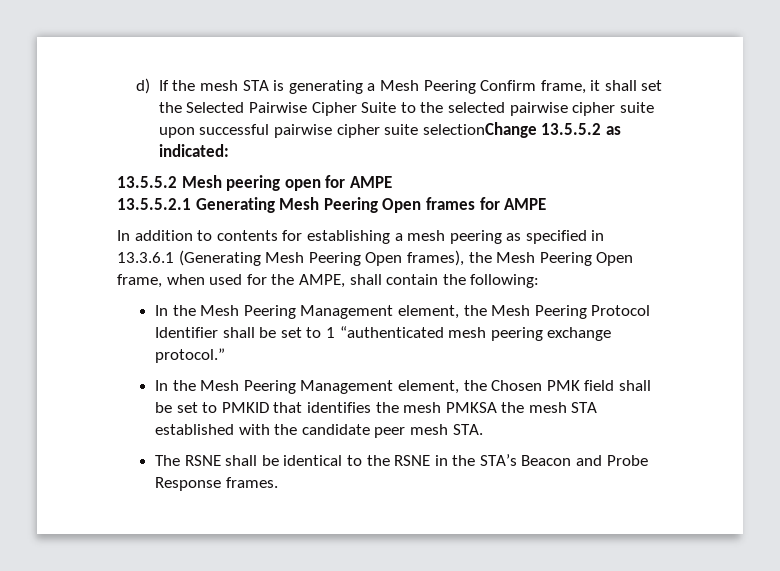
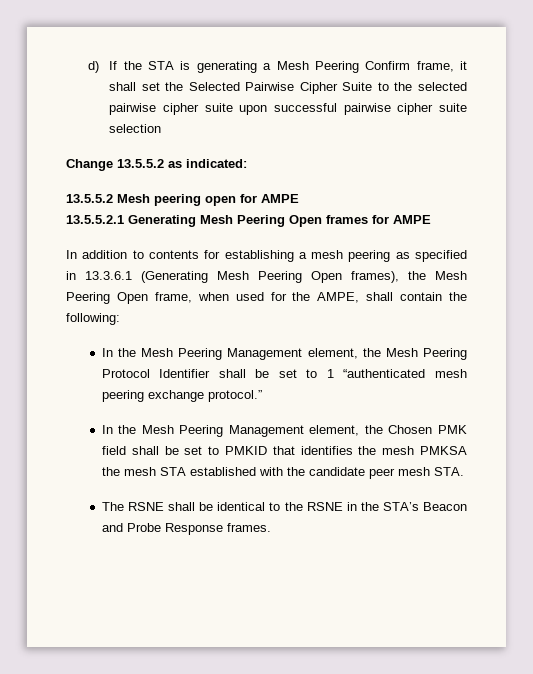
[199,80,238,91] mesh -> (142, 65) none
[422,122,537,138] selectionChange -> [109,124,162,133] [66,159,113,171] selection // Change

